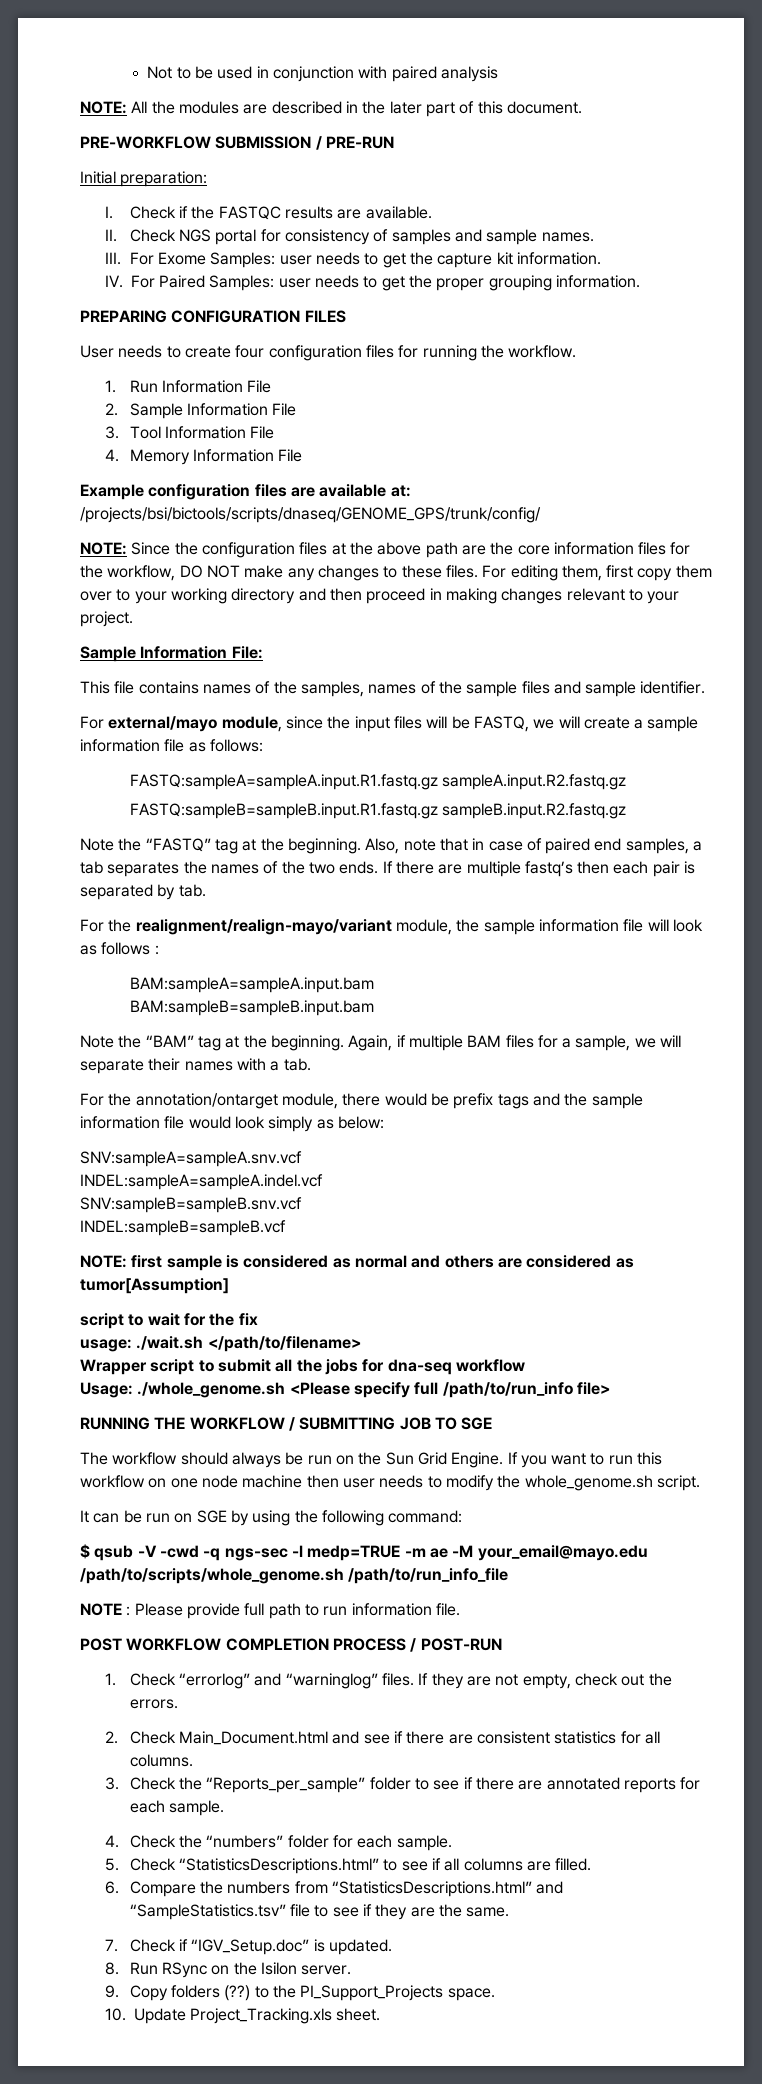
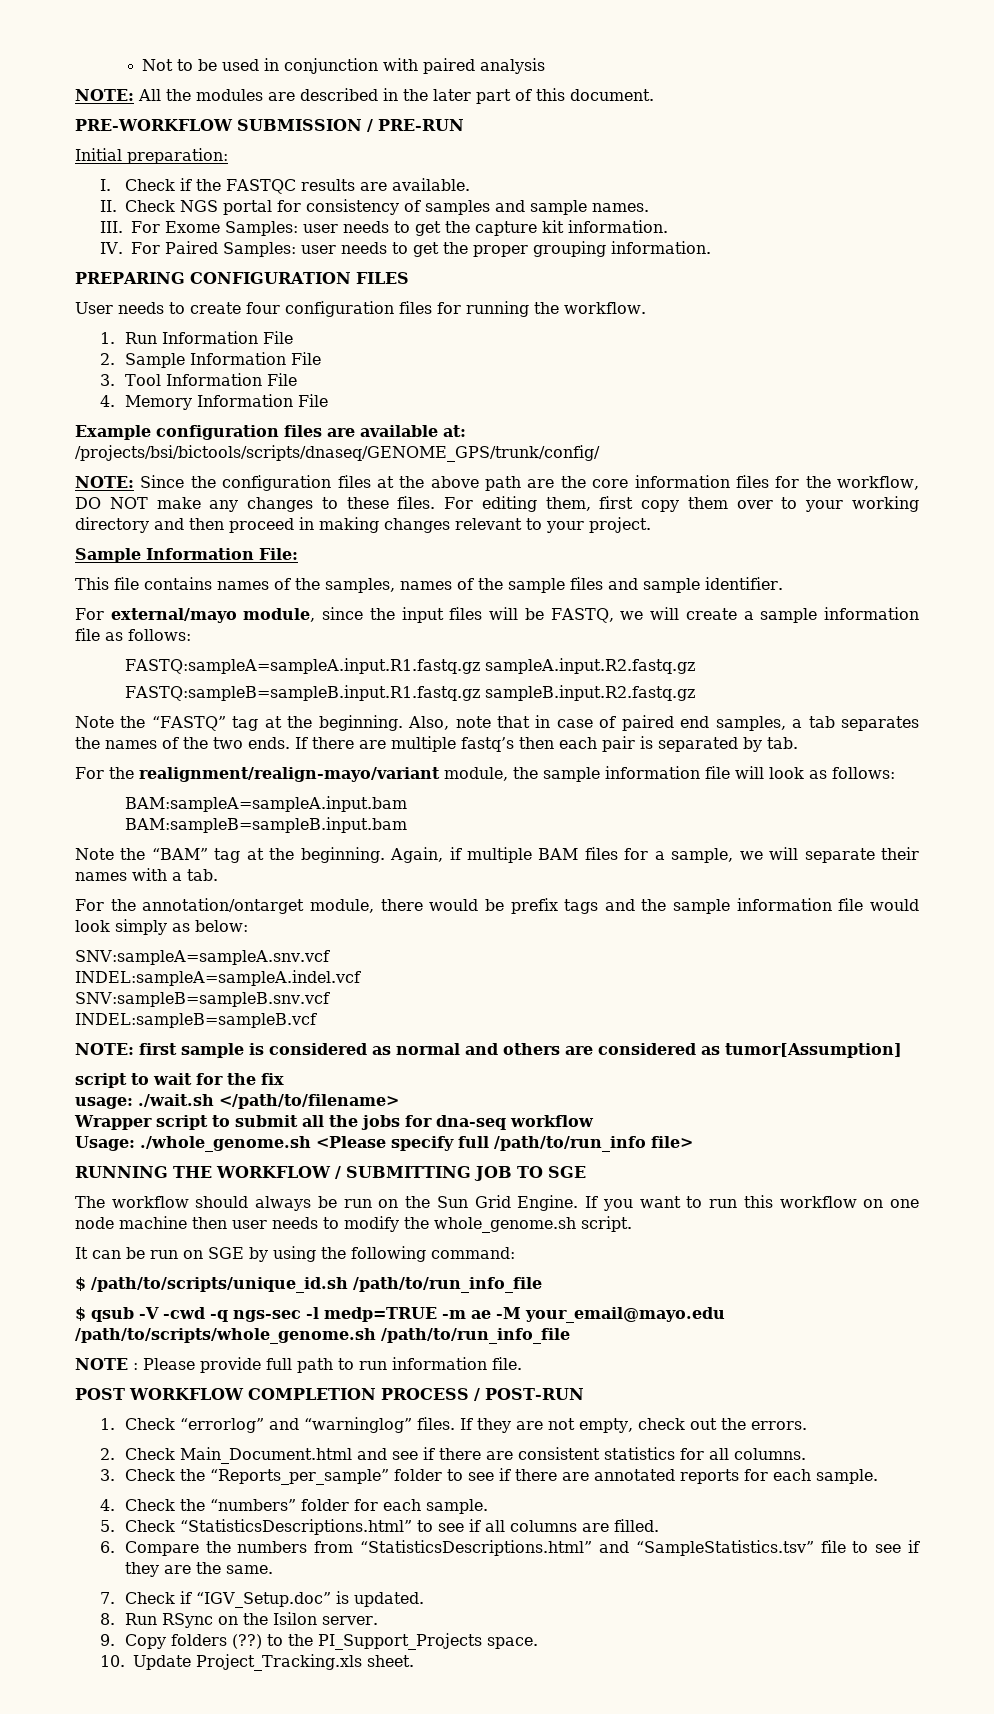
[101,942,159,955] follows : -> [831,767,895,779] follows:
(463, 1516) none -> [75,1277,542,1293] // $ /path/to/scripts/unique_id.sh /path/to/run_info_file

